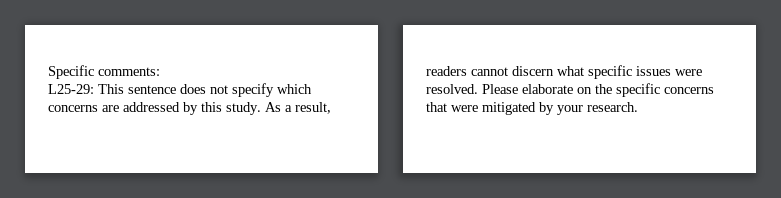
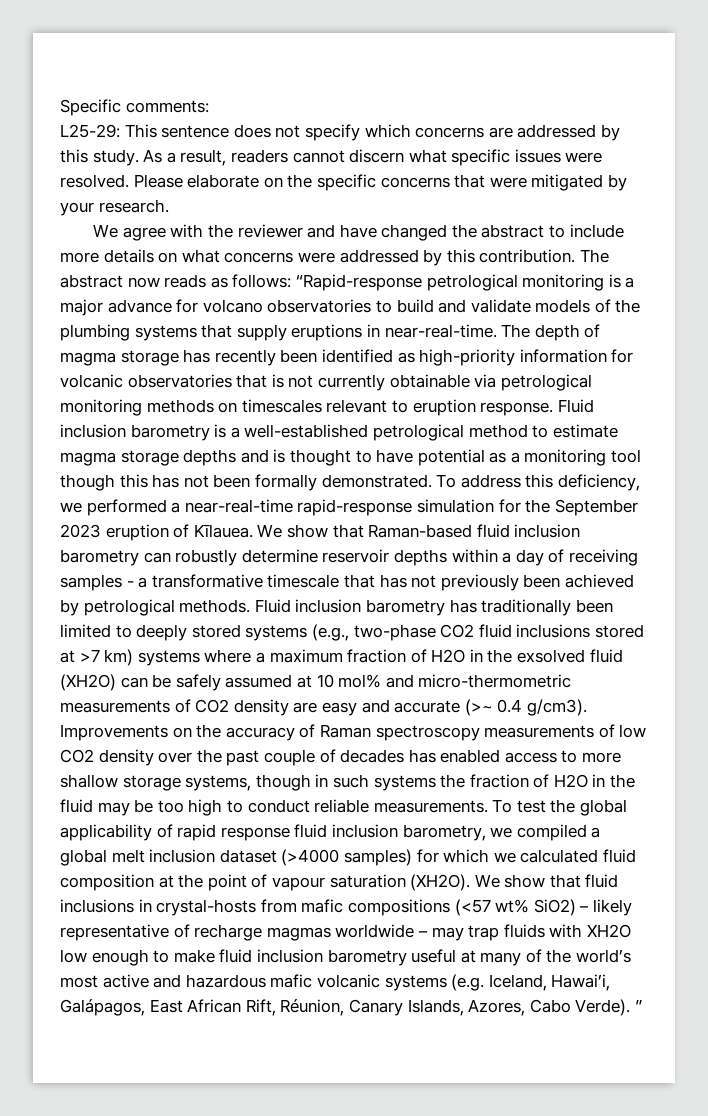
(638, 107) none -> [93,224,624,241] [60,249,609,266] [60,274,635,291] [60,299,641,316] [60,324,601,341] [60,349,634,366] [60,374,592,391] [60,399,594,416] [60,424,618,441] [60,449,642,466] [60,474,640,491] [60,499,638,516] [60,524,581,541] [60,549,638,566] [60,574,634,591] [60,599,613,616] [60,624,644,641] [60,649,623,666] [60,674,572,691] [60,699,587,716] [60,724,647,741] [60,749,622,766] [60,774,636,791] [60,799,628,816] [60,824,601,841] [60,849,636,866] [60,874,619,891] [60,899,632,916] [60,924,631,941] [60,949,632,966] [60,974,611,991] [60,999,642,1016] // We agree with the reviewer and have changed the abstract to include more details on what concerns were addressed by this contribution. The abstract now reads as follows: “Rapid-response petrological monitoring is a major advance for volcano observatories to build and validate models of the plumbing systems that supply eruptions in near-real-time. The depth of magma storage has recently been identified as high-priority information for volcanic observatories that is not currently obtainable via petrological monitoring methods on timescales relevant to eruption response. Fluid inclusion barometry is a well-established petrological method to estimate magma storage depths and is thought to have potential as a monitoring tool though this has not been formally demonstrated. To address this deficiency, we performed a near-real-time rapid-response simulation for the September 2023 eruption of Kīlauea. We show that Raman-based fluid inclusion barometry can robustly determine reservoir depths within a day of receiving samples - a transformative timescale that has not previously been achieved by petrological methods. Fluid inclusion barometry has traditionally been limited to deeply stored systems (e.g., two-phase CO2 fluid inclusions stored at >7 km) systems where a maximum fraction of H2O in the exsolved fluid (XH2O) can be safely assumed at 10 mol% and micro-thermometric measurements of CO2 density are easy and accurate (>~ 0.4 g/cm3). Improvements on the accuracy of Raman spectroscopy measurements of low CO2 density over the past couple of decades has enabled access to more shallow storage systems, though in such systems the fraction of H2O in the fluid may be too high to conduct reliable measurements. To test the global applicability of rapid response fluid inclusion barometry, we compiled a global melt inclusion dataset (>4000 samples) for which we calculated fluid composition at the point of vapour saturation (XH2O). We show that fluid inclusions in crystal-hosts from mafic compositions (<57 wt% SiO2) – likely representative of recharge magmas worldwide – may trap fluids with XH2O low enough to make fluid inclusion barometry useful at many of the world’s most active and hazardous mafic volcanic systems (e.g. Iceland, Hawai’i, Galápagos, East African Rift, Réunion, Canary Islands, Azores, Cabo Verde). ”

